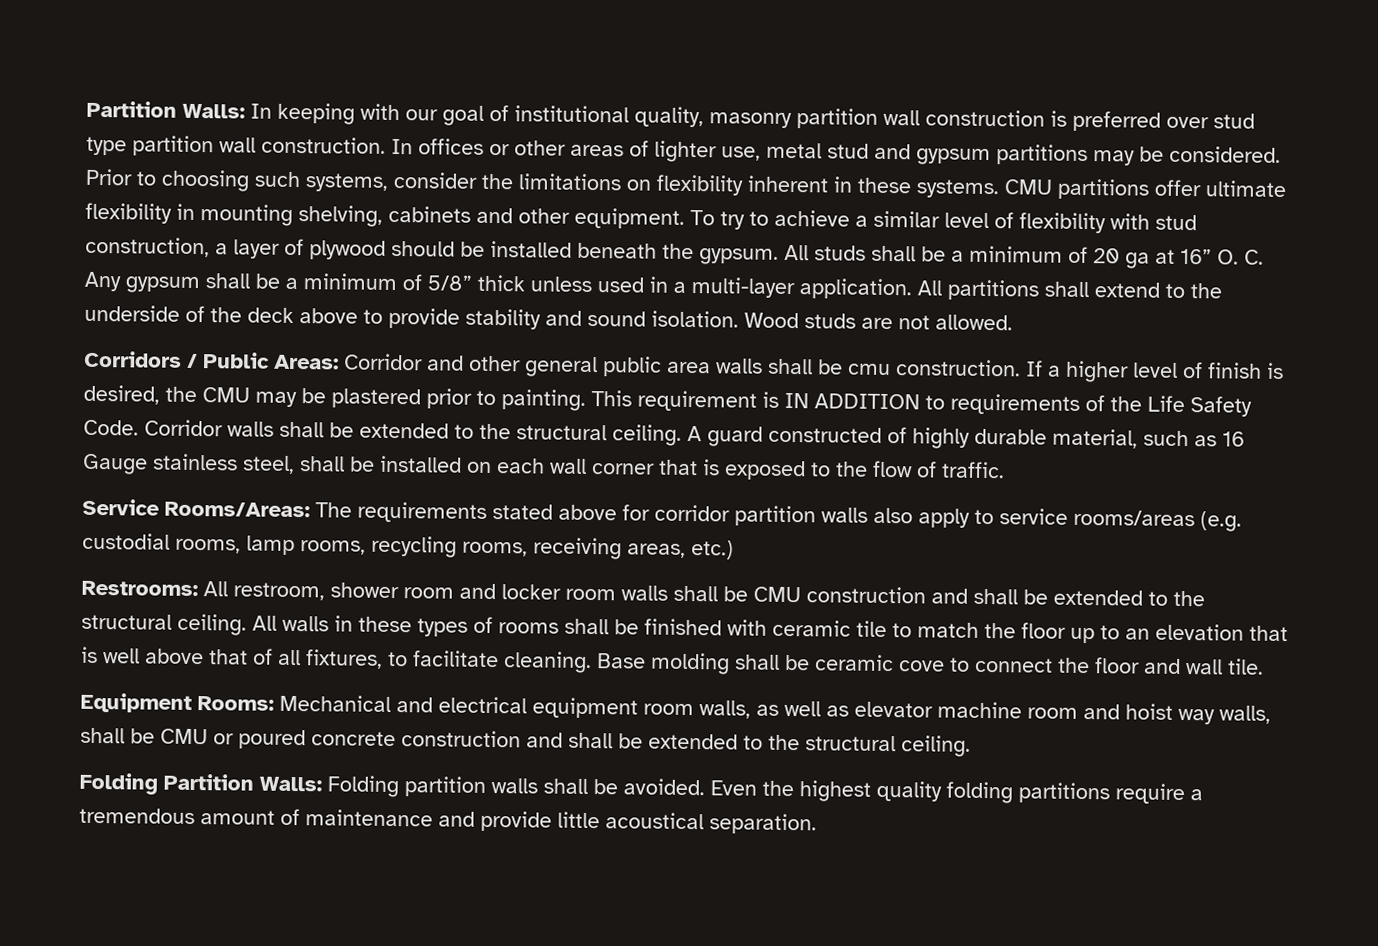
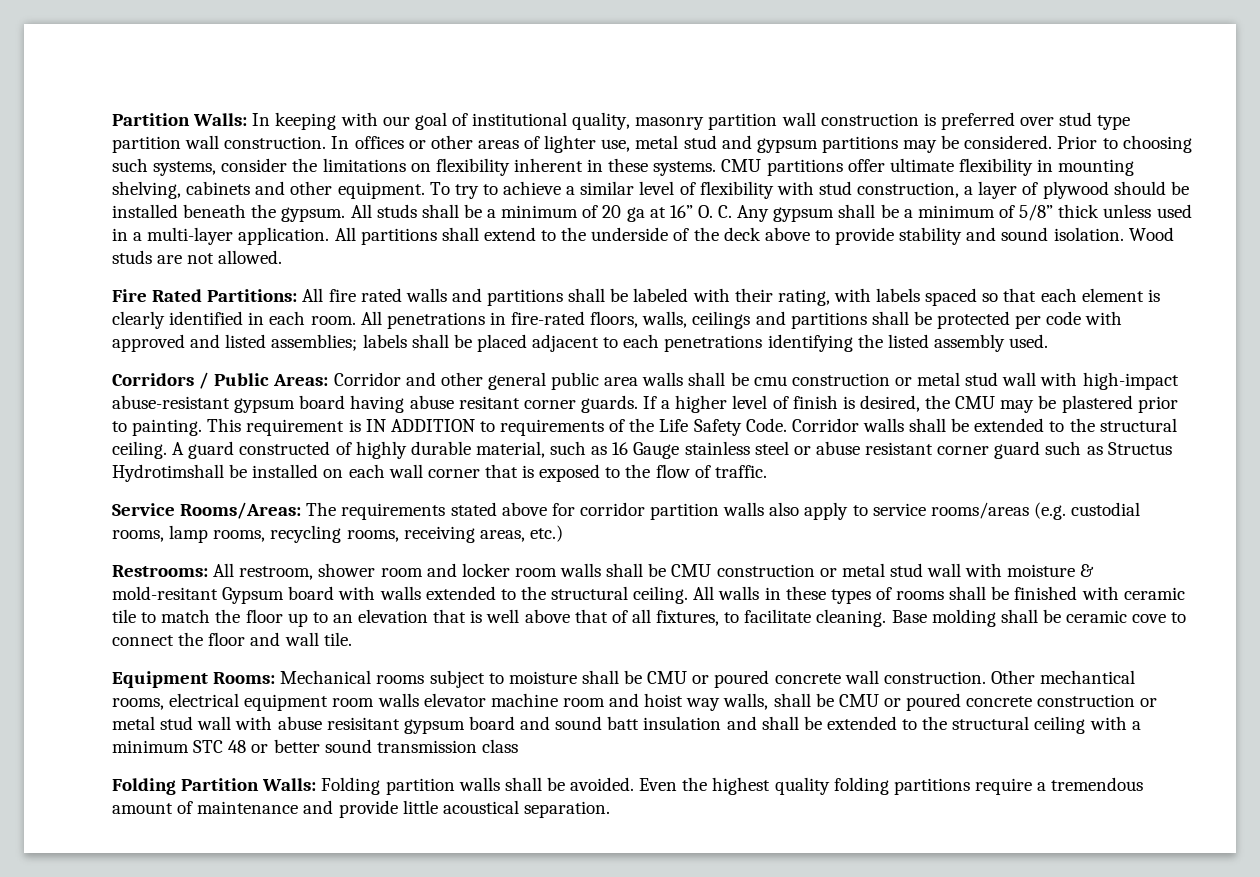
(1013, 322) none -> [112,288,1160,306] [112,311,1123,329] [112,334,1049,352] // Fire Rated Partitions: All fire rated walls and partitions shall be labeled with their rating, with labels spaced so that each element is clearly identified in each room. All penetrations in fire-rated floors, walls, ceilings and partitions shall be protected per code with approved and listed assemblies; labels shall be placed adjacent to each penetrations identifying the listed assembly used.
[896,359,1021,377] construction. -> [791,372,1179,390] [112,395,638,413] construction or metal stud wall with high-impact abuse-resistant gypsum board having abuse resitant corner guards.
[242,455,345,475] steel, shall -> [754,441,1172,459] [112,464,224,482] steel or abuse resistant corner guard such as Structus Hydrotimshall
[931,588,1048,605] and shall be -> [819,563,1095,577] [112,586,421,604] or metal stud wall with moisture & mold-resitant Gypsum board with walls
[396,696,849,719] and electrical equipment room walls, as well as -> [376,670,1136,688] [112,693,419,711] rooms subject to moisture shall be CMU or poured concrete wall construction. Other mechantical rooms, electrical equipment room walls
[526,732,971,757] and shall be extended to the structural ceiling. -> [1140,698,1158,707] [112,716,1141,734] [112,739,518,753] or metal stud wall with abuse resisitant gypsum board and sound batt insulation and shall be extended to the structural ceiling with a minimum STC 48 or better sound transmission class

